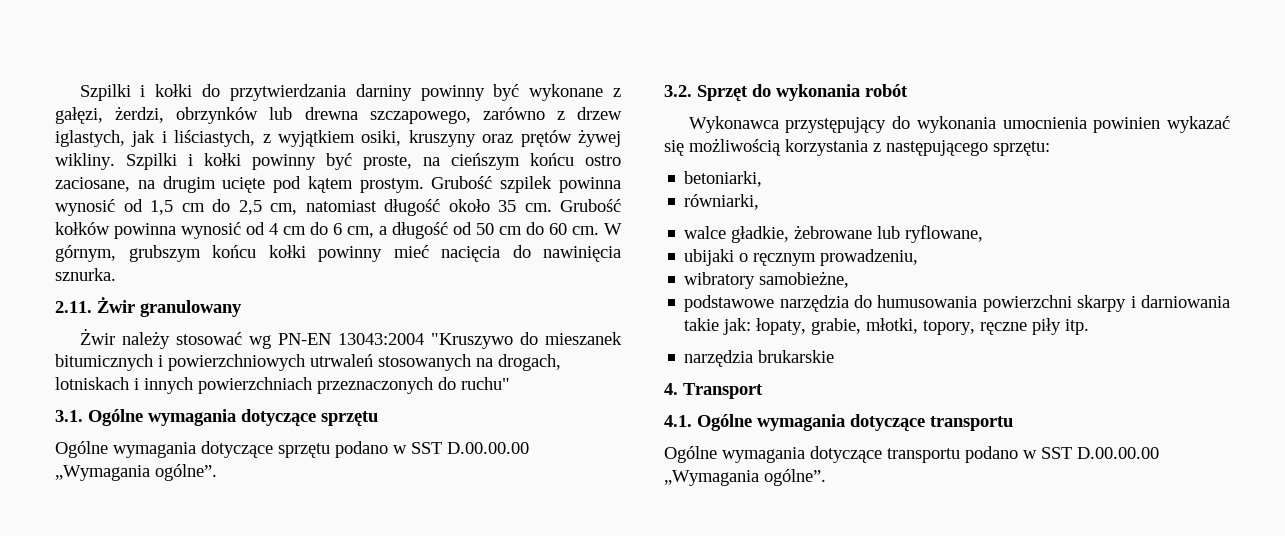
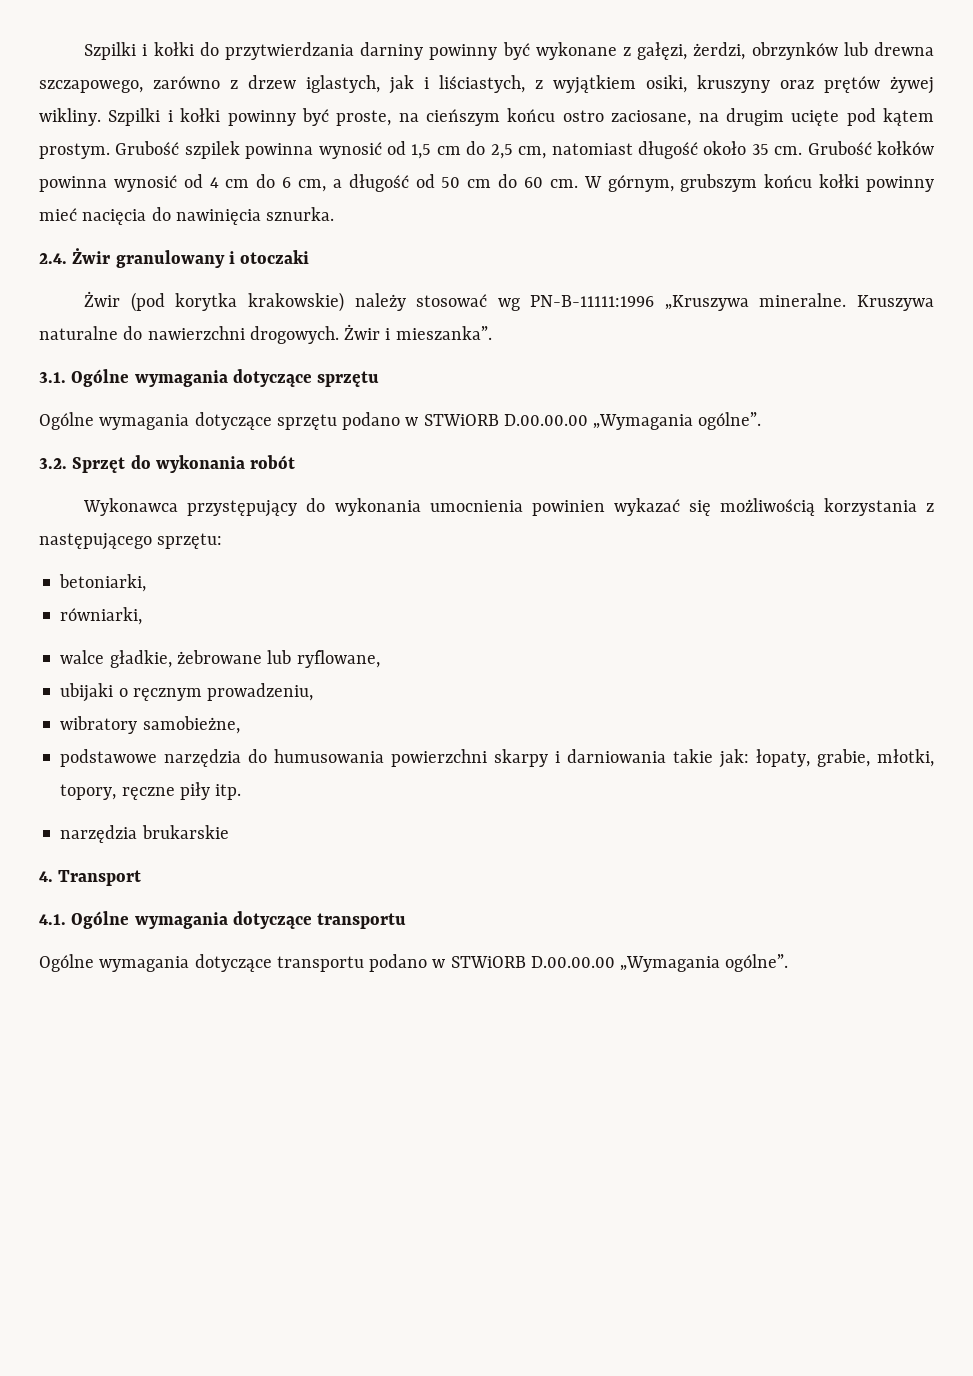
[55,301,92,313] 2.11. -> [39,253,67,264] 2.4.
[79,328,622,349] [55,354,561,371] [55,377,510,394] // Żwir należy stosować wg PN-EN 13043:2004 "Kruszywo do mieszanek bitumicznych i powierzchniowych utrwaleń stosowanych na drogach, lotniskach i innych powierzchniach przeznaczonych do ruchu" -> [228,250,310,264] [84,291,935,312] [39,324,492,344] i otoczaki // Żwir (pod korytka krakowskie) należy stosować wg PN-B-11111:1996 „Kruszywa mineralne. Kruszywa naturalne do nawierzchni drogowych. Żwir i mieszanka”.
[411,442,442,454] SST -> [423,414,499,426] STWiORB
[1041,447,1072,459] SST -> [450,956,526,968] STWiORB

